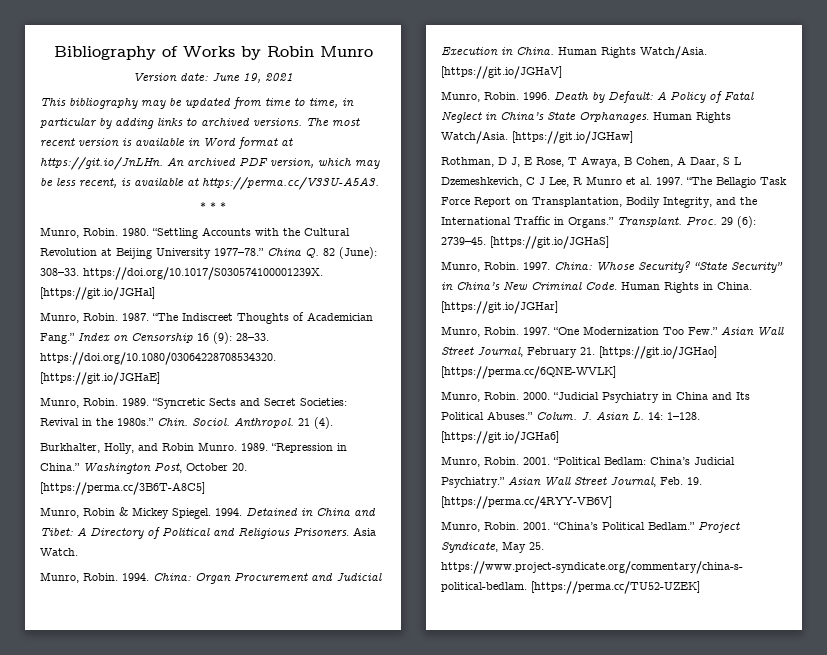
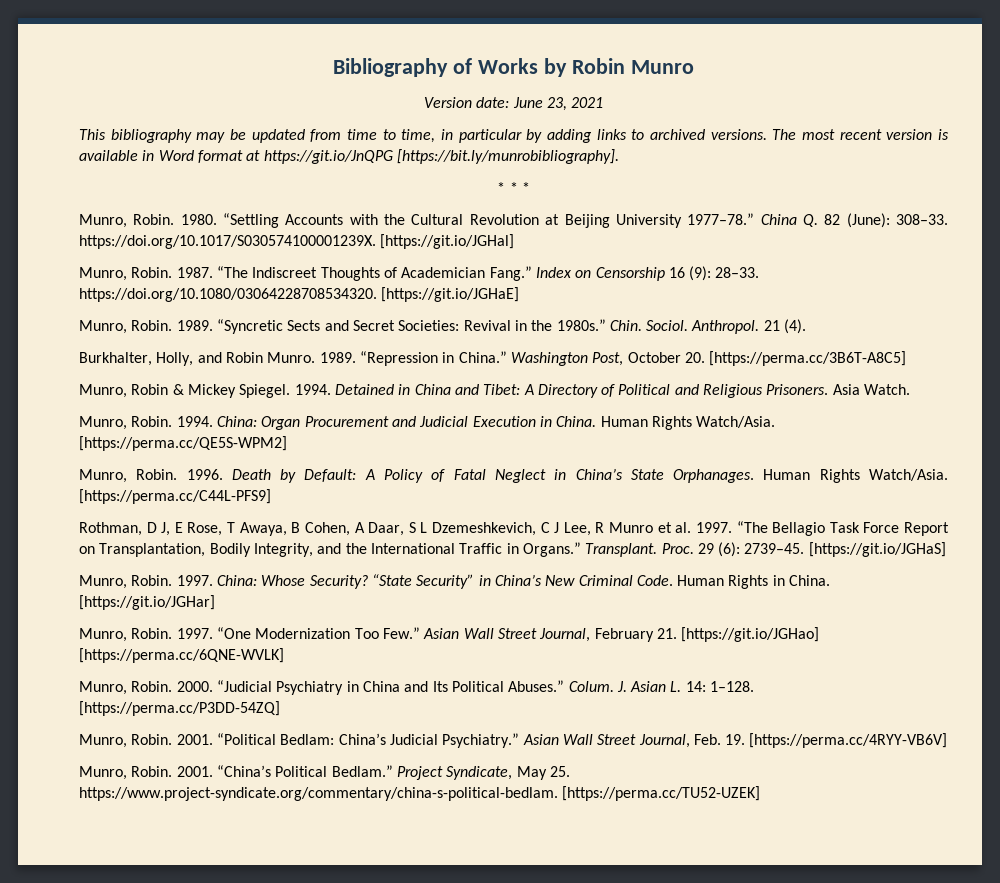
[243,73,261,83] 19, -> [546,97,567,111] 23,
[40,157,380,170] [40,177,379,190] https://git.io/JnLHn. An archived PDF version, which may be less recent, is available at https://perma.cc/V33U-A5A3. -> [263,149,619,164] https://git.io/JnQPG [https://bit.ly/munrobibliography].
[441,66,562,79] [https://git.io/JGHaV] -> [79,436,287,451] [https://perma.cc/QE5S-WPM2]
[512,131,633,144] [https://git.io/JGHaw] -> [79,489,271,504] [https://perma.cc/C44L-PFS9]
[441,431,559,444] [https://git.io/JGHa6] -> [79,701,280,716] [https://perma.cc/P3DD-54ZQ]

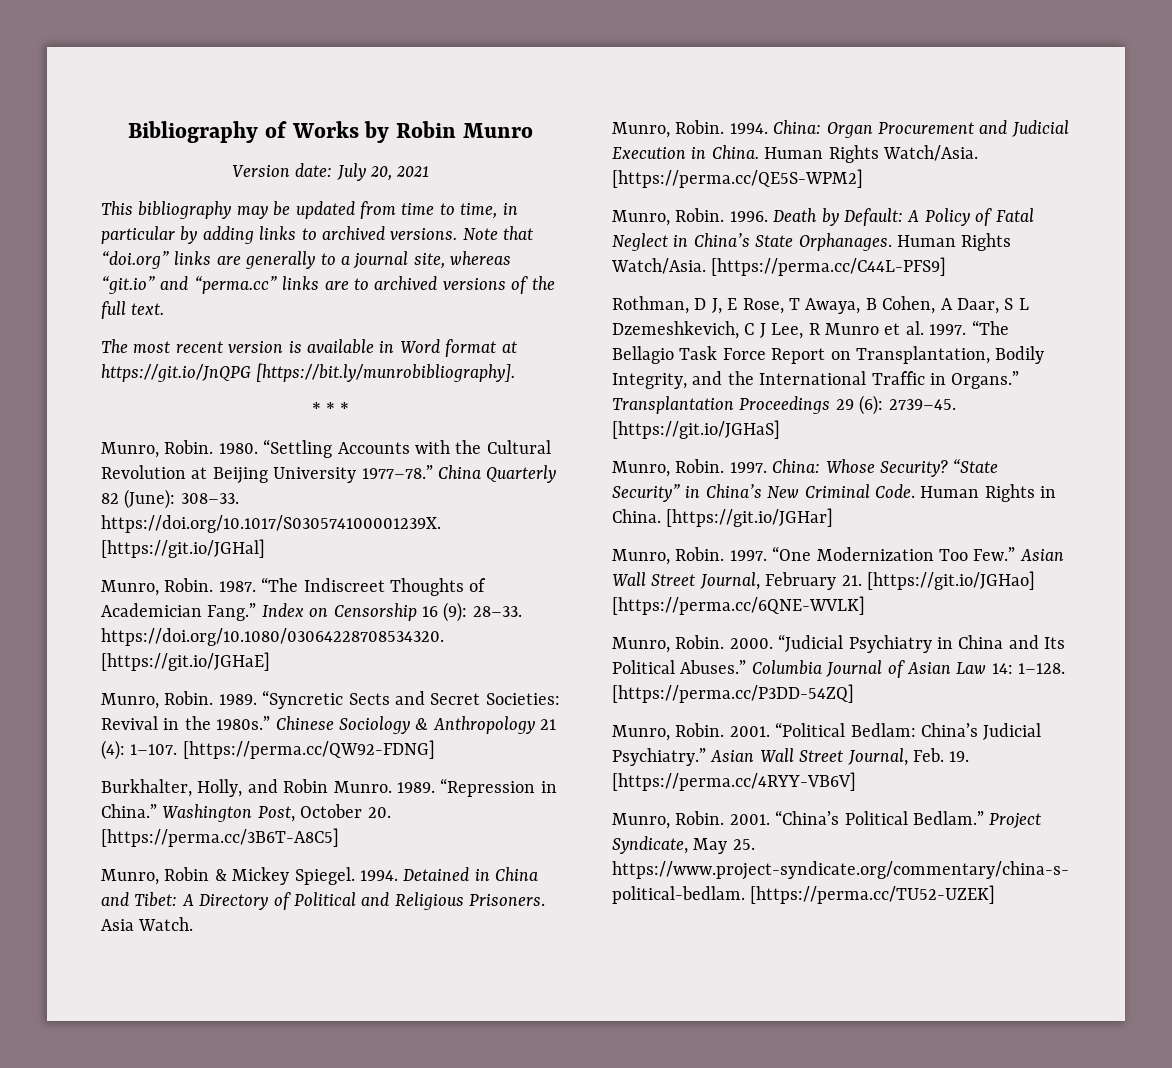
[512,97,567,111] June 23, -> [336,163,392,181] July 20,
(767, 134) none -> [462,226,534,240] [101,251,512,269] [101,276,555,294] [101,301,165,319] Note that “doi.org” links are generally to a journal site, whereas “git.io” and “perma.cc” links are to archived versions of the full text. //
[802,214,818,227] Q. -> [486,465,557,483] Quarterly
[609,319,807,334] Chin. Sociol. Anthropol. 21 (4). -> [275,716,557,734] [101,740,435,760] Chinese Sociology & Anthropology 21 (4): 1–107. [https://perma.cc/QW92-FDNG]
[585,543,694,557] Transplant. Proc. -> [612,396,831,414] Transplantation Proceedings
[568,681,682,692] Colum. J. Asian L. -> [751,660,987,678] Columbia Journal of Asian Law

